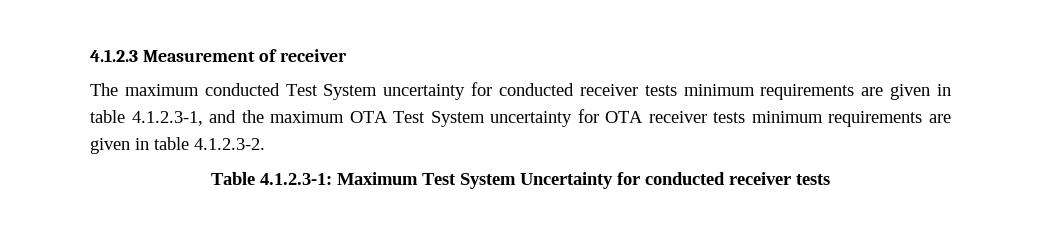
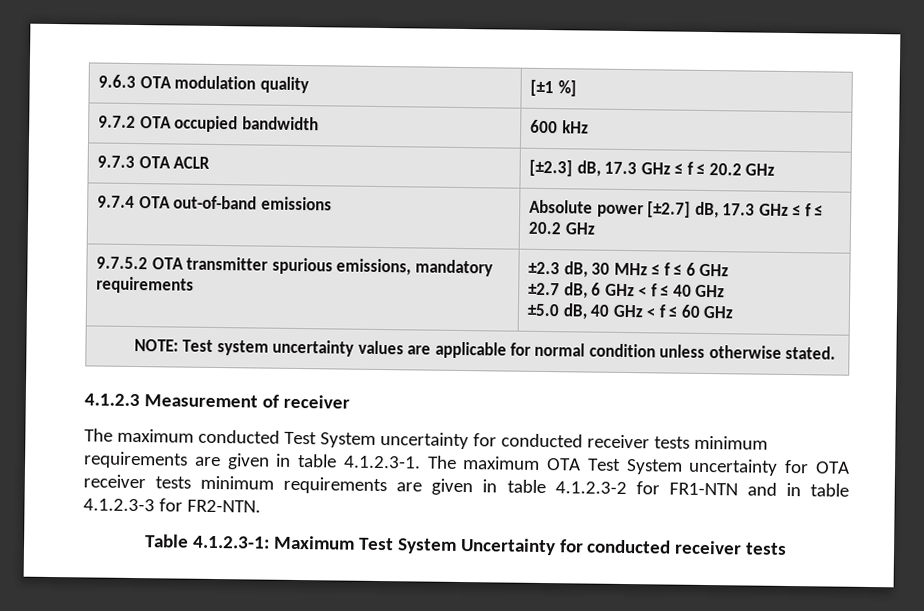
(90, 55) none -> [98,74,309,94] [530,79,577,97] [98,115,319,133] [530,119,589,134] [97,155,211,169] [529,159,776,177] [97,195,332,211] [529,199,824,219] [528,221,596,235] [96,256,493,277] [96,276,195,294] [528,261,730,278] [528,282,726,299] [527,303,735,320] [133,338,837,360] 9.6.3 OTA modulation quality | [±1 %] // 9.7.2 OTA occupied bandwidth | 600 kHz // 9.7.3 OTA ACLR | [±2.3] dB, 17.3 GHz ≤ f ≤ 20.2 GHz // 9.7.4 OTA out-of-band emissions | Absolute power [±2.7] dB, 17.3 GHz ≤ f ≤ 20.2 GHz // 9.7.5.2 OTA transmitter spurious emissions, mandatory requirements | ±2.3 dB, 30 MHz ≤ f ≤ 6 GHz // ±2.7 dB, 6 GHz < f ≤ 40 GHz // ±5.0 dB, 40 GHz < f ≤ 60 GHz // NOTE: Test system uncertainty values are applicable for normal condition unless otherwise stated. //
[131,110,264,126] 4.1.2.3-1, and the -> [343,455,457,469] 4.1.2.3-1. The
[194,138,265,150] 4.1.2.3-2. -> [554,481,850,497] [83,498,261,513] 4.1.2.3-2 for FR1-NTN and in table 4.1.2.3-3 for FR2-NTN.

